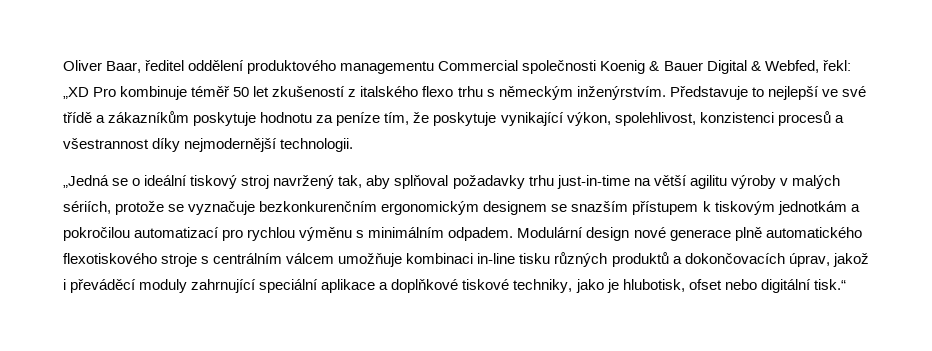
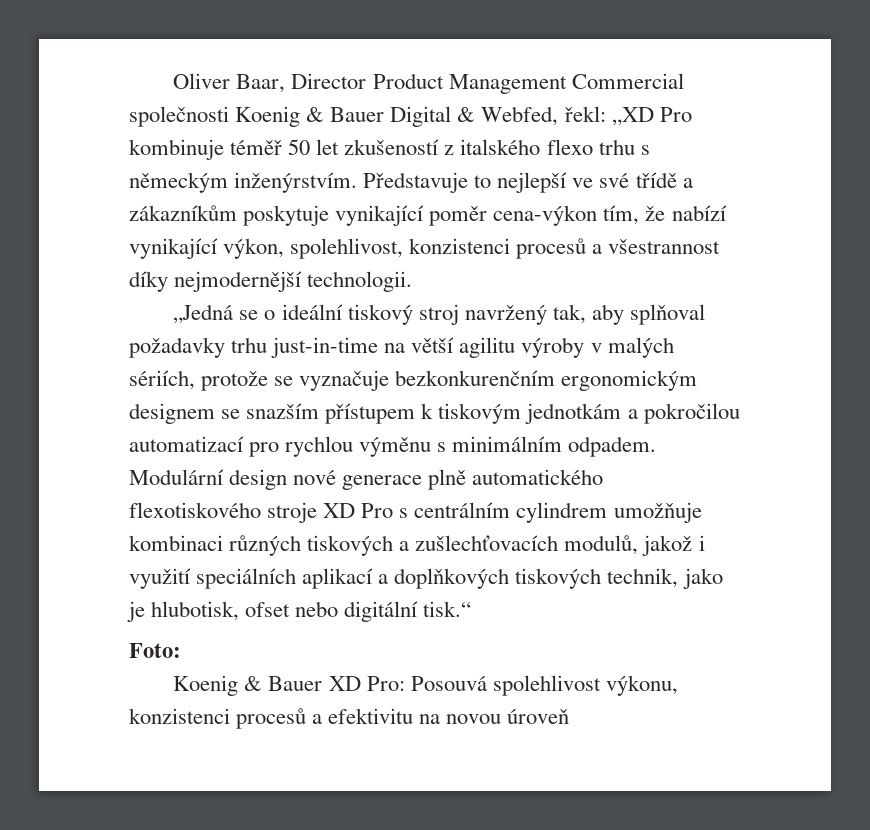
[145,60,435,74] ředitel oddělení produktového managementu -> [291,73,567,94] Director Product Management
[260,112,381,126] hodnotu za peníze -> [335,205,598,226] vynikající poměr cena-výkon
[433,112,497,126] poskytuje -> [671,205,727,221] nabízí
(198, 260) none -> [323,503,394,518] XD Pro
[286,253,335,264] válcem -> [516,502,608,523] cylindrem
[477,252,869,267] [63,279,573,293] in-line tisku různých produktů a dokončovacích úprav, jakož i převáděcí moduly zahrnující speciální aplikace a doplňkové tiskové techniky, -> [229,535,705,556] [129,568,679,589] různých tiskových a zušlechťovacích modulů, jakož i využití speciálních aplikací a doplňkových tiskových technik,
(846, 284) none -> [129,643,181,658] [173,675,678,696] [129,708,570,729] // Foto: // Koenig & Bauer XD Pro: Posouvá spolehlivost výkonu, konzistenci procesů a efektivitu na novou úroveň

